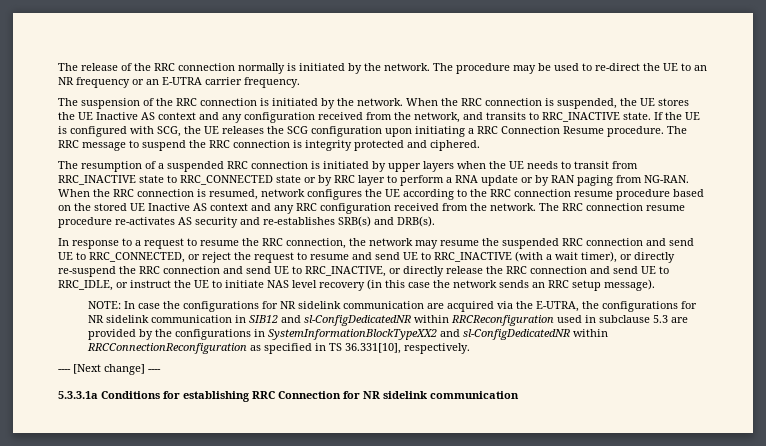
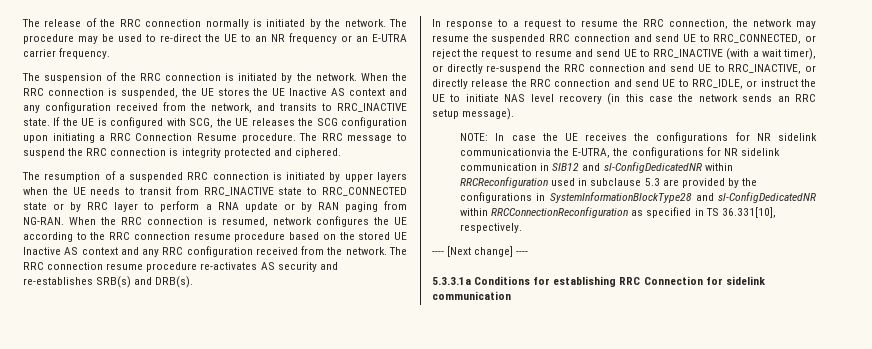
[182,301,513,312] configurations for NR sidelink communication are acquired via -> [564,132,817,143] [460,148,552,156] UE receives the configurations for NR sidelink communicationvia
[267,329,437,340] SystemInformationBlockTypeXX2 -> [549,192,692,203] SystemInformationBlockType28
[363,391,380,399] NR -> (723, 281) none

